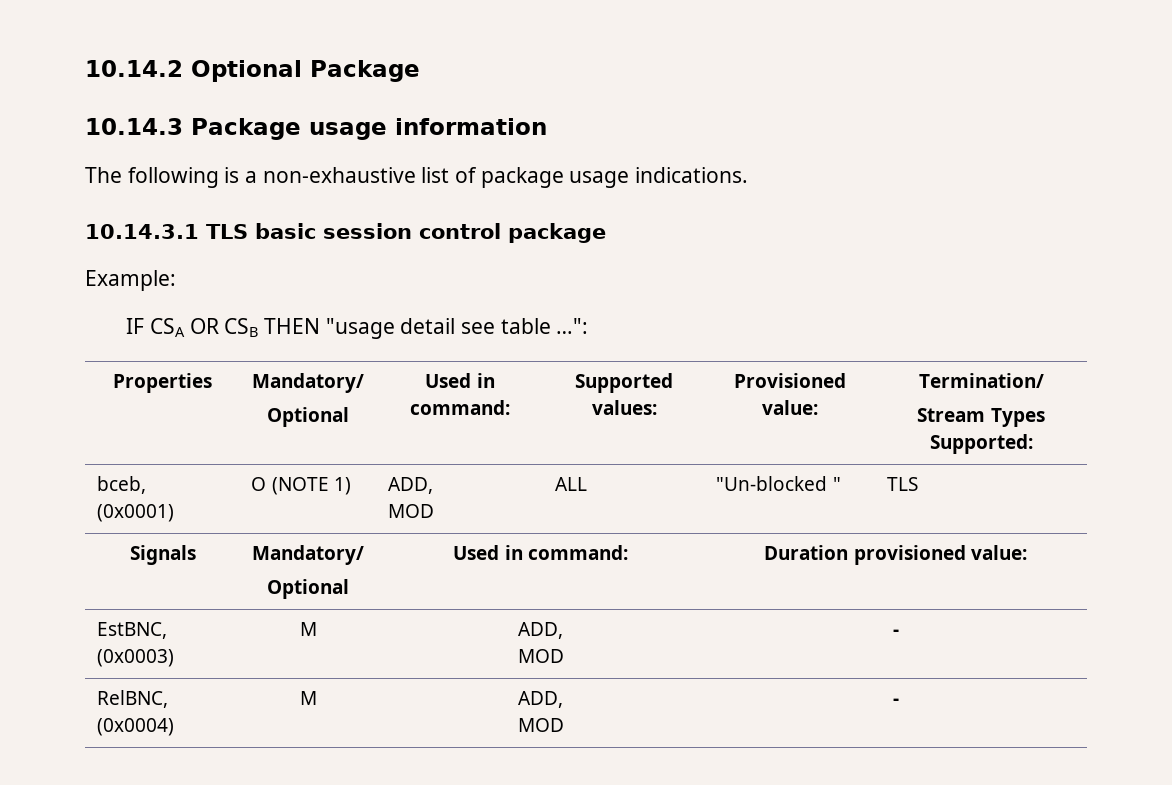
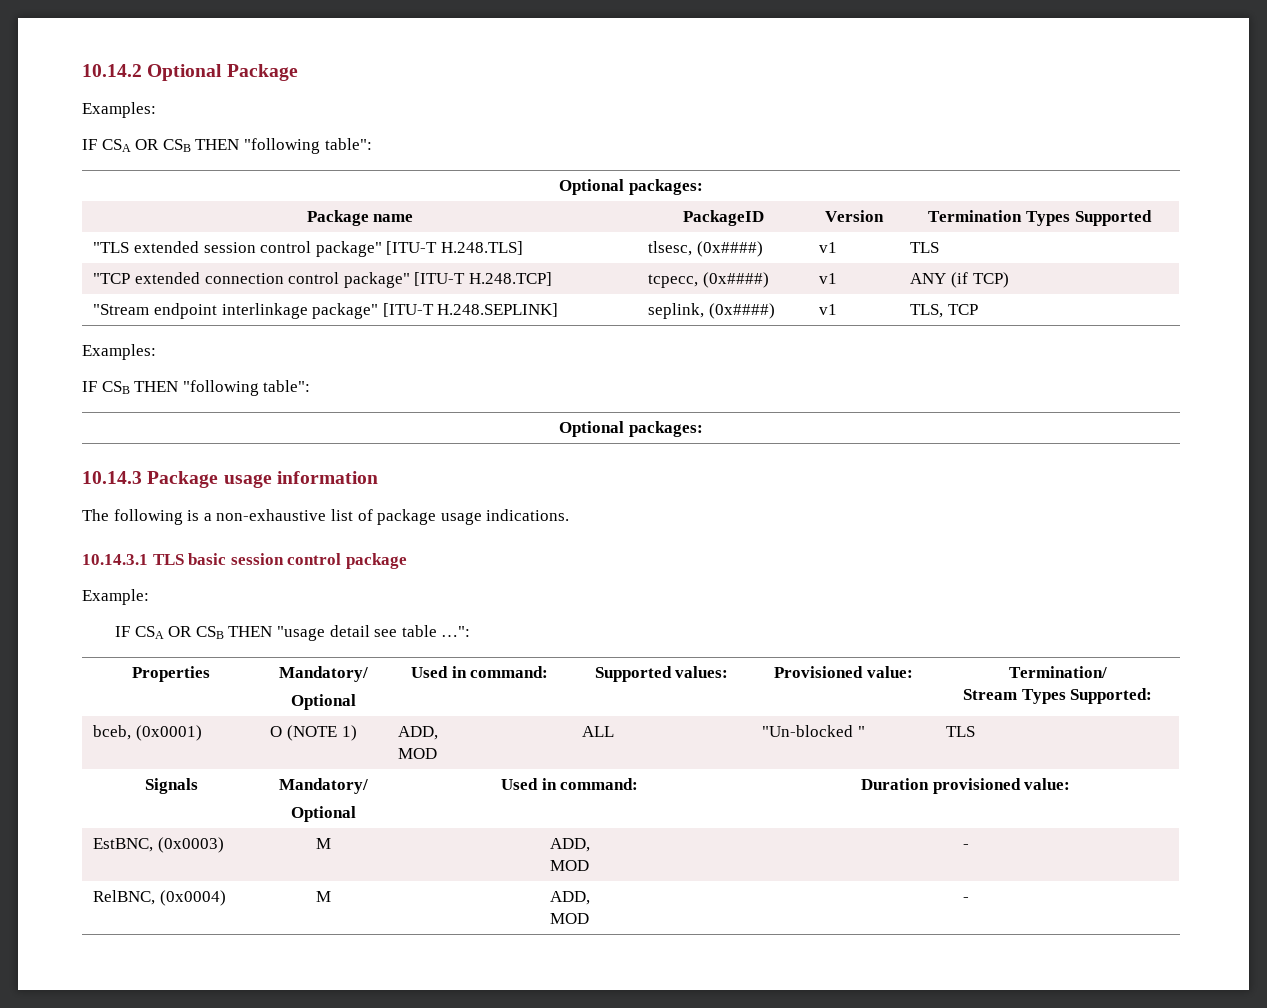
(420, 71) none -> [82,102,156,118] [82,138,372,154] [559,179,703,195] [306,210,414,226] [682,210,764,226] [825,210,884,222] [928,210,1152,226] [93,241,524,257] [648,241,764,257] [819,242,838,253] [910,242,940,253] [93,272,553,288] [648,272,770,288] [819,273,838,284] [910,272,1009,288] [93,303,559,319] [648,303,776,319] [819,304,838,315] [910,304,979,318] [82,344,156,360] [82,380,311,396] [559,421,703,437] // Examples: // IF CSA OR CSB THEN "following table": // Optional packages: // Package name | PackageID | Version | Termination Types Supported // "TLS extended session control package" [ITU-T H.248.TLS] | tlsesc, (0x####) | v1 | TLS // "TCP extended connection control package" [ITU-T H.248.TCP] | tcpecc, (0x####) | v1 | ANY (if TCP) // "Stream endpoint interlinkage package" [ITU-T H.248.SEPLINK] | seplink, (0x####) | v1 | TLS, TCP // Examples: // IF CSB THEN "following table": // Optional packages:

